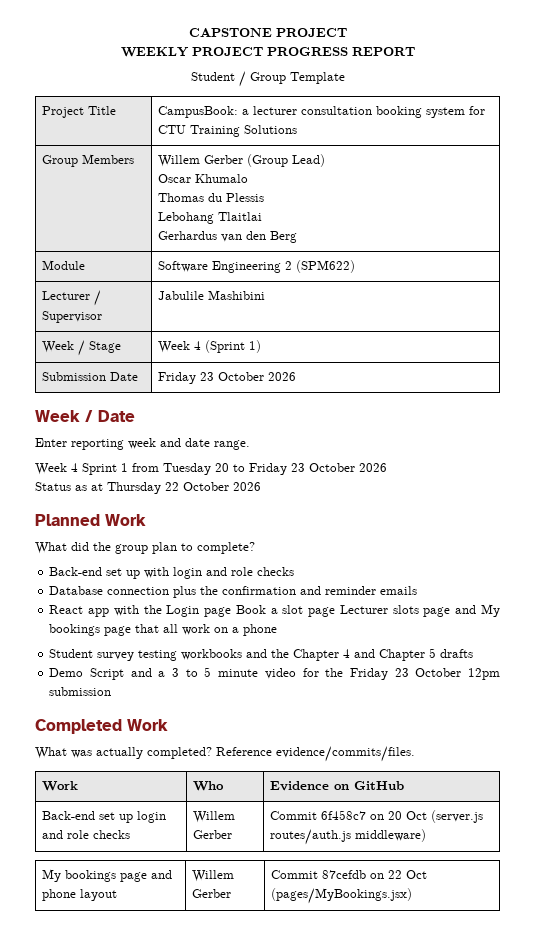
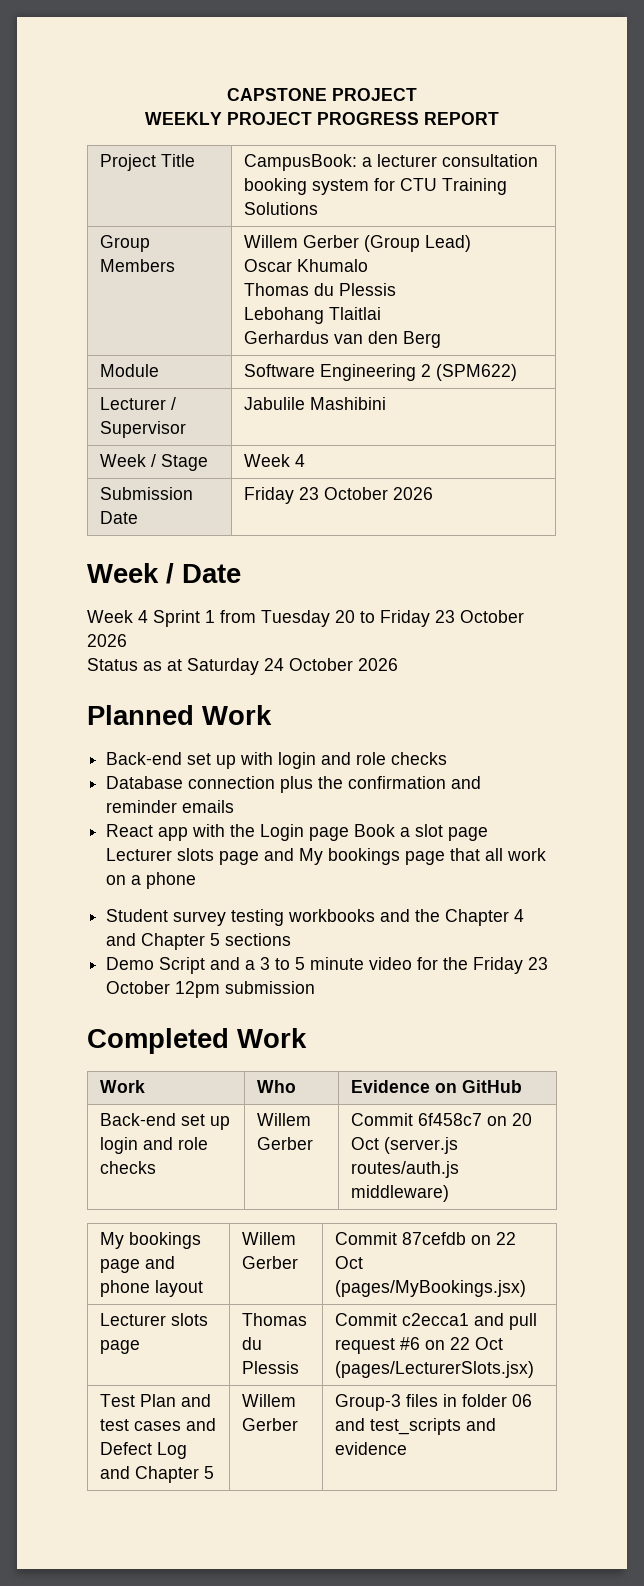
[190,71,345,87] // Student / Group Template -> (499, 118) none
[205,340,262,353] (Sprint 1) -> (305, 460) none
[35,438,250,450] // Enter reporting week and date range. -> (241, 573) none
[107,482,179,494] Thursday 22 -> [187,658,284,675] Saturday 24
[35,542,255,554] // What did the group plan to complete? -> (272, 715) none
[440,649,474,658] drafts -> [225,933,292,946] sections
[35,746,415,762] // What was actually completed? Reference evidence/commits/files. -> (307, 1038) none
(413, 896) none -> [99,1313,208,1326] [99,1340,140,1354] [241,1313,307,1326] [241,1337,262,1350] [241,1361,299,1374] [334,1313,537,1330] [334,1337,503,1354] [334,1361,534,1378] [99,1394,211,1407] [99,1418,216,1431] [99,1442,187,1459] [99,1466,214,1483] [241,1394,296,1407] [241,1418,298,1431] [334,1394,532,1411] [334,1418,496,1435] [334,1442,407,1455] // Lecturer slots page | Thomas du Plessis | Commit c2ecca1 and pull request #6 on 22 Oct (pages/LecturerSlots.jsx) // Test Plan and test cases and Defect Log and Chapter 5 | Willem Gerber | Group-3 files in folder 06 and test_scripts and evidence

